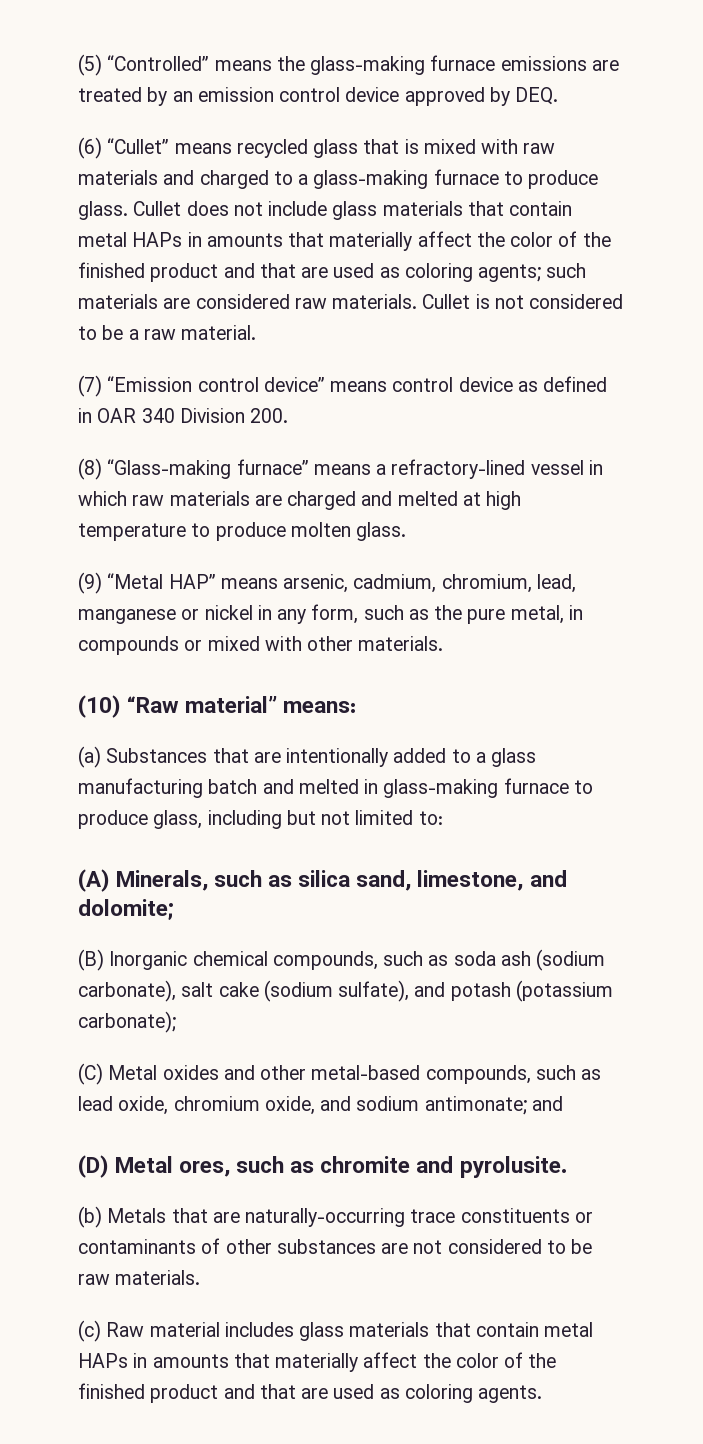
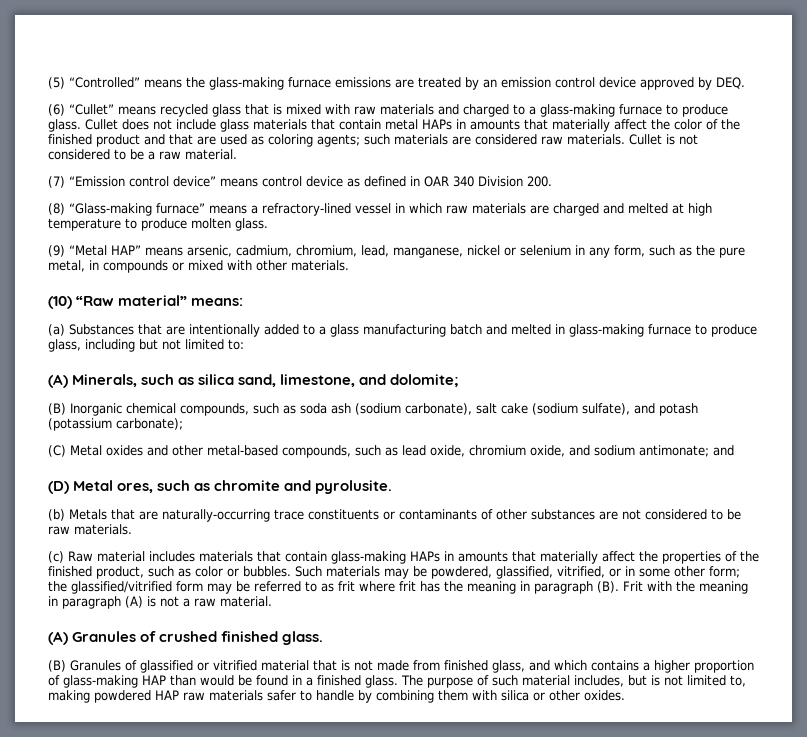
[78,605,253,624] manganese or nickel -> [393,245,571,258] manganese, nickel or selenium
[299,1322,594,1341] [78,1352,557,1372] [78,1383,543,1403] glass materials that contain metal HAPs in amounts that materially affect the color of the finished product and that are used as coloring agents. -> [199,551,759,564] [48,566,740,579] [48,581,748,594] [48,596,272,609] [48,631,324,645] [48,660,754,673] [48,675,746,688] [48,690,625,703] materials that contain glass-making HAPs in amounts that materially affect the properties of the finished product, such as color or bubbles. Such materials may be powdered, glassified, vitrified, or in some other form; the glassified/vitrified form may be referred to as frit where frit has the meaning in paragraph (B). Frit with the meaning in paragraph (A) is not a raw material. // (A) Granules of crushed finished glass. // (B) Granules of glassified or vitrified material that is not made from finished glass, and which contains a higher proportion of glass-making HAP than would be found in a finished glass. The purpose of such material includes, but is not limited to, making powdered HAP raw materials safer to handle by combining them with silica or other oxides.

